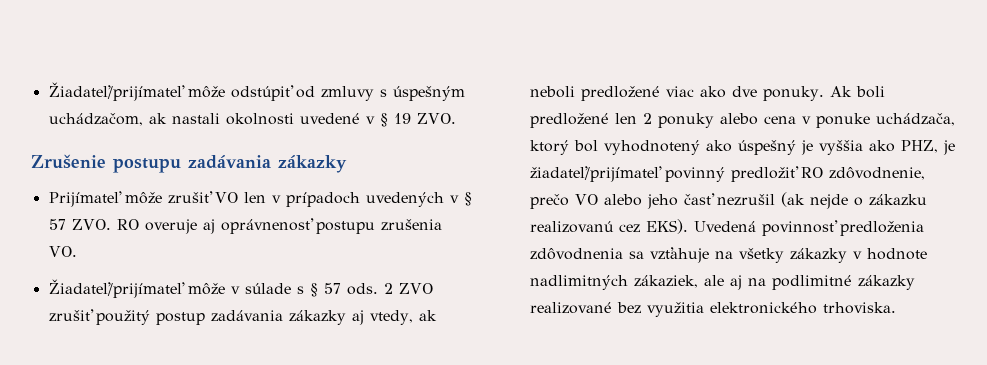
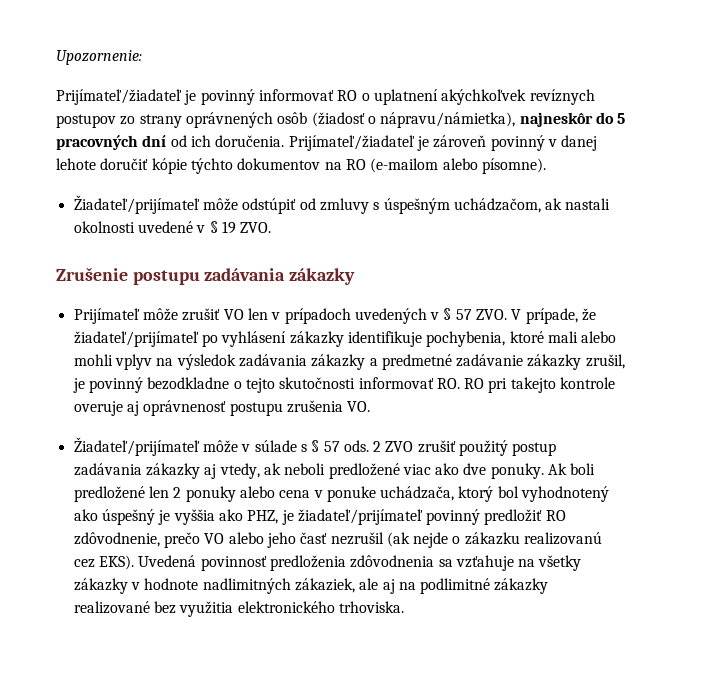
(48, 91) none -> [56,50,142,65] [56,89,595,105] [56,112,626,128] [56,135,598,151] [56,158,546,174] Upozornenie: // Prijímateľ/žiadateľ je povinný informovať RO o uplatnení akýchkoľvek revíznych postupov zo strany oprávnených osôb (žiadosť o nápravu/námietka), najneskôr do 5 pracovných dní od ich doručenia. Prijímateľ/žiadateľ je zároveň povinný v danej lehote doručiť kópie týchto dokumentov na RO (e-mailom alebo písomne). //
[116,219,139,230] RO -> [511,308,597,324] [73,331,617,347] [73,354,625,370] [72,377,616,393] V prípade, že žiadateľ/prijímateľ po vyhlásení zákazky identifikuje pochybenia, ktoré mali alebo mohli vplyv na výsledok zadávania zákazky a predmetné zadávanie zákazky zrušil, je povinný bezodkladne o tejto skutočnosti informovať RO. RO pri takejto kontrole

